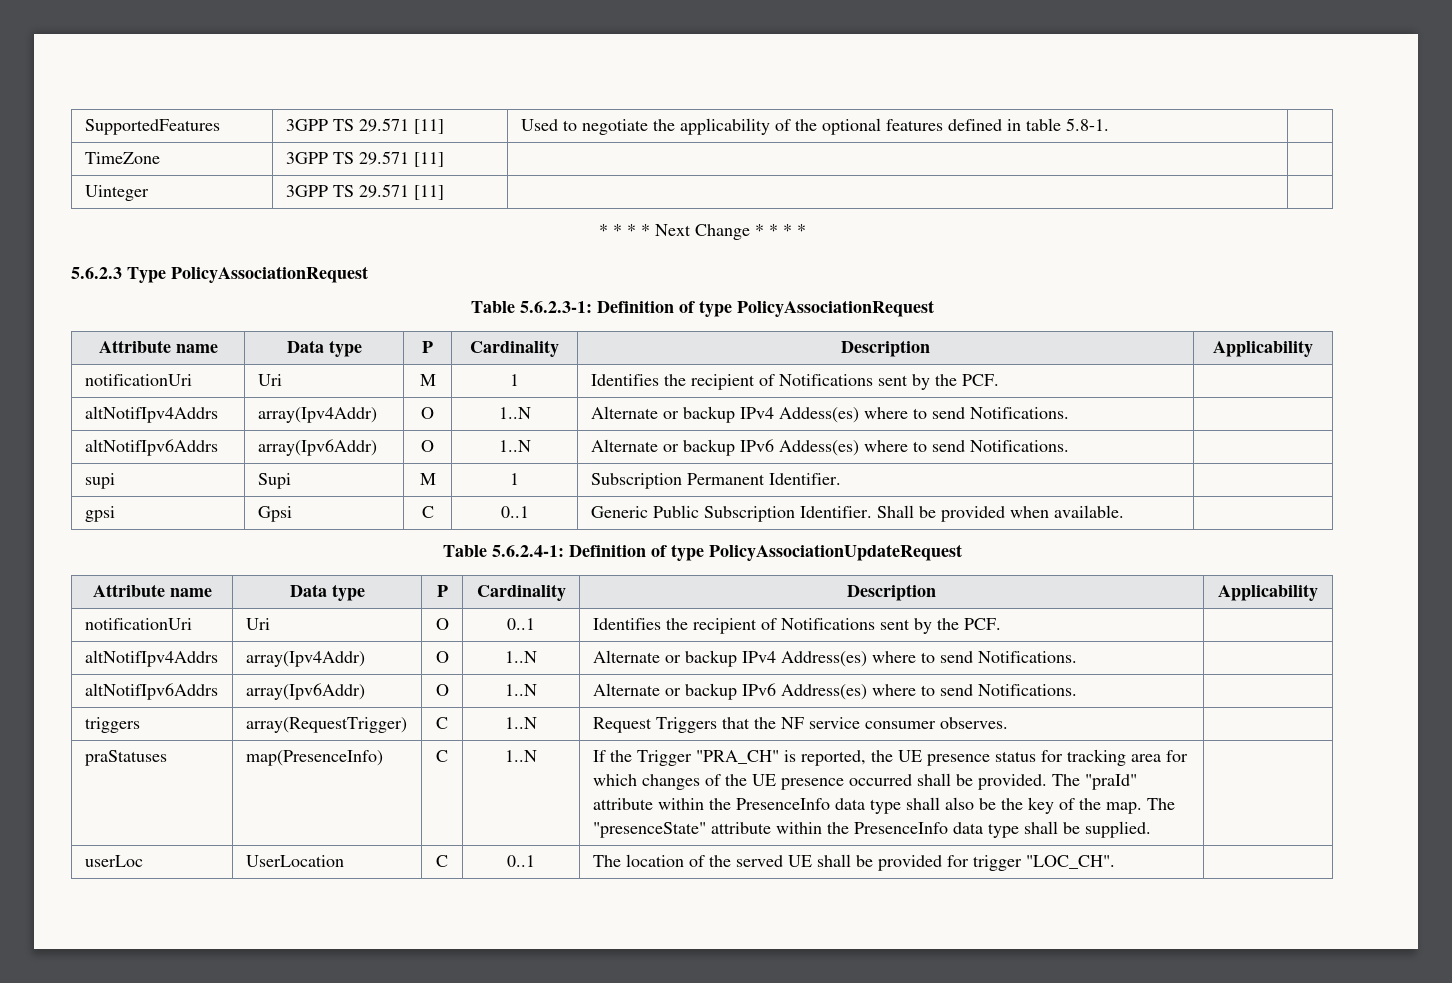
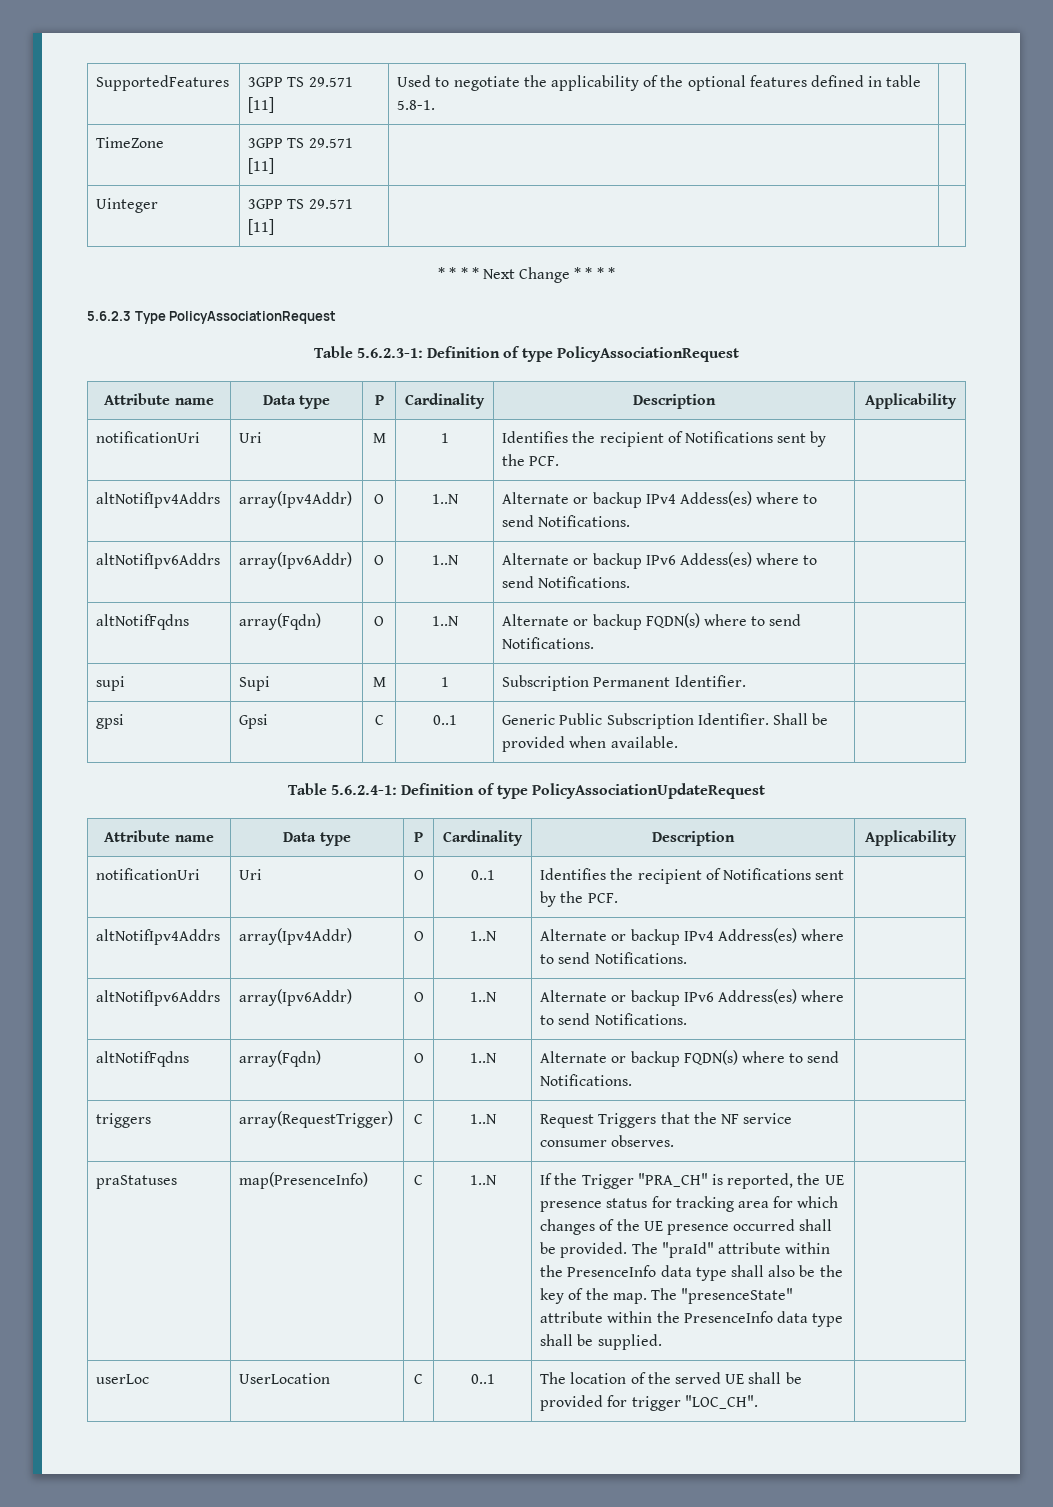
(1069, 446) none -> [96,614,190,630] [239,613,322,630] [374,616,384,626] [431,616,459,626] [502,613,802,630] [502,637,595,649] // altNotifFqdns | array(Fqdn) | O | 1..N | Alternate or backup FQDN(s) where to send Notifications. |
(1077, 690) none -> [96,1051,190,1067] [239,1050,322,1067] [413,1053,424,1063] [469,1053,497,1063] [540,1050,840,1067] [540,1074,633,1086] // altNotifFqdns | array(Fqdn) | O | 1..N | Alternate or backup FQDN(s) where to send Notifications. |

